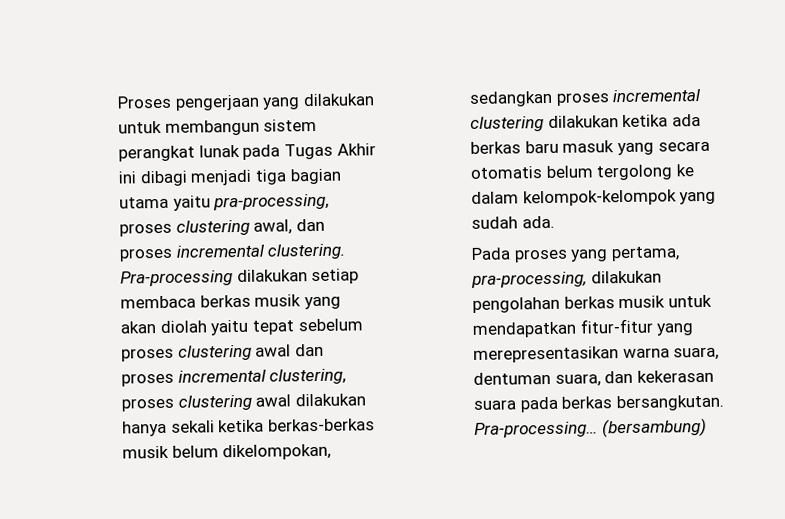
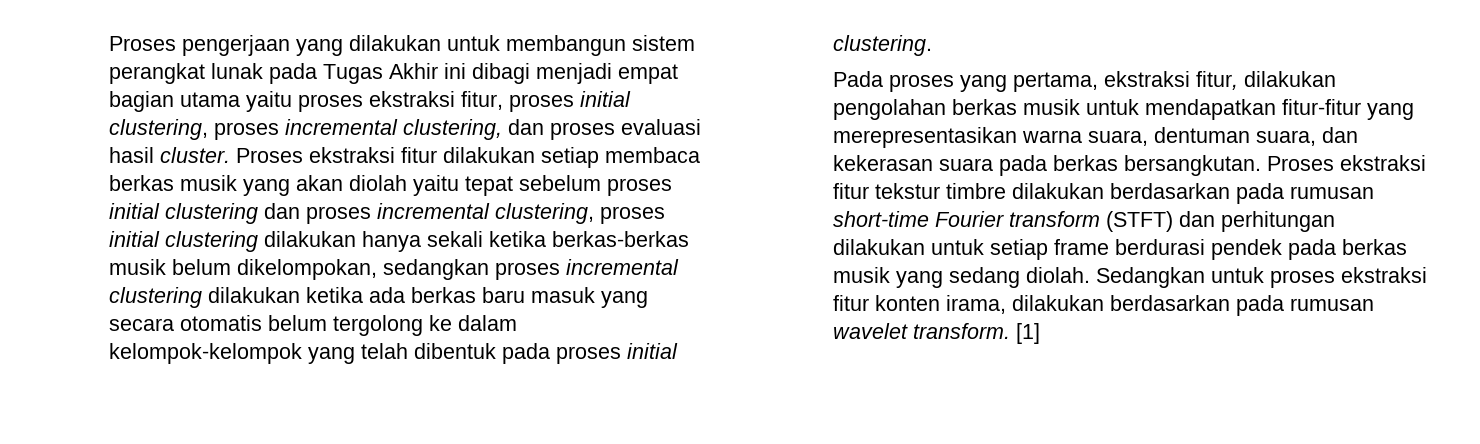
[254,169,287,185] tiga -> [618,64,679,84] empat
[213,193,330,211] [119,218,325,237] [119,243,346,262] [120,270,234,287] pra-processing, proses clustering awal, dan proses incremental clustering. Pra-processing -> [298,91,632,112] [109,119,702,140] [109,147,438,163] proses ekstraksi fitur, proses initial clustering, proses incremental clustering, dan proses evaluasi hasil cluster. Proses ekstraksi fitur
[177,344,292,361] clustering awal -> [109,203,259,224] initial clustering
[177,394,292,411] clustering awal -> [109,231,259,252] initial clustering
[471,215,555,229] sudah ada. -> [361,343,679,364] [833,35,933,56] telah dibentuk pada proses initial clustering.
[471,271,588,288] pra-processing, -> [1104,71,1239,90] ekstraksi fitur,
[474,417,707,438] Pra-processing… (bersambung) -> [1267,155,1427,171] [833,183,1375,204] [833,211,1336,232] [833,239,1408,260] [833,267,1428,288] [833,295,1375,316] [833,323,1041,344] Proses ekstraksi fitur tekstur timbre dilakukan berdasarkan pada rumusan short-time Fourier transform (STFT) dan perhitungan dilakukan untuk setiap frame berdurasi pendek pada berkas musik yang sedang diolah. Sedangkan untuk proses ekstraksi fitur konten irama, dilakukan berdasarkan pada rumusan wavelet transform. [1]

